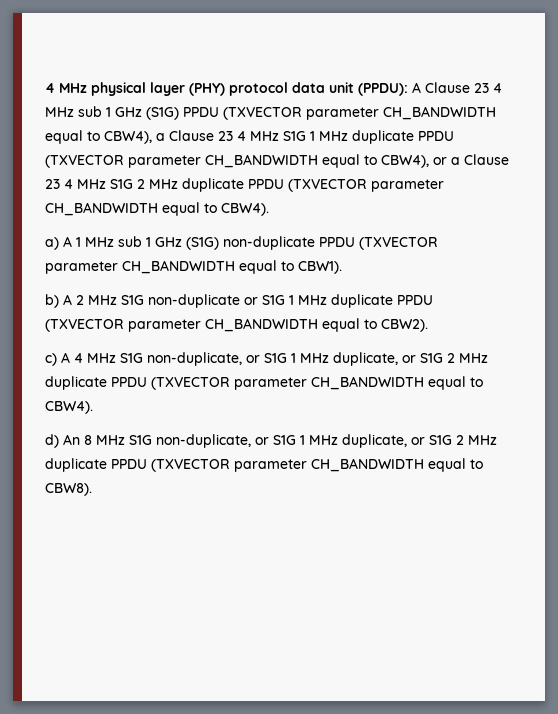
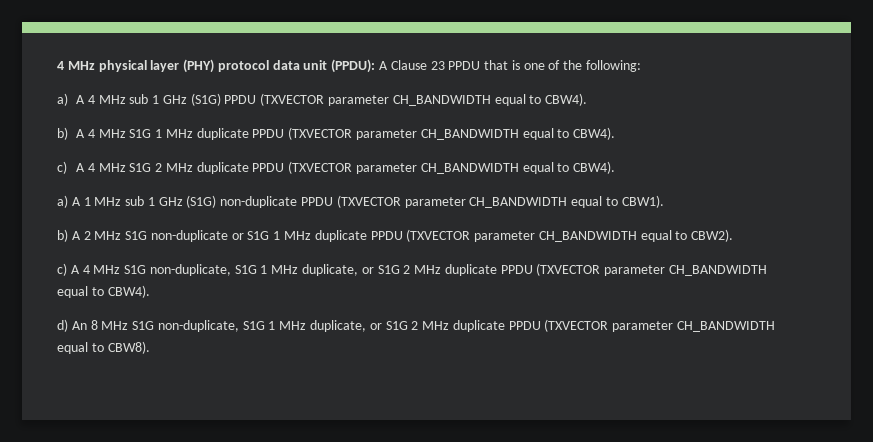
(489, 88) none -> [448,60,642,72] [57,93,86,106] PPDU that is one of the following: // a) A
[104,130,233,144] CBW4), a Clause 23 -> [545,93,588,106] [57,127,86,140] CBW4). // b) A
[381,154,509,168] [45,179,60,189] CBW4), or a Clause 23 -> [573,127,616,140] [57,161,86,174] CBW4). // c) A
[246,355,260,363] or -> (231, 270) none
[255,437,269,445] or -> (239, 326) none

